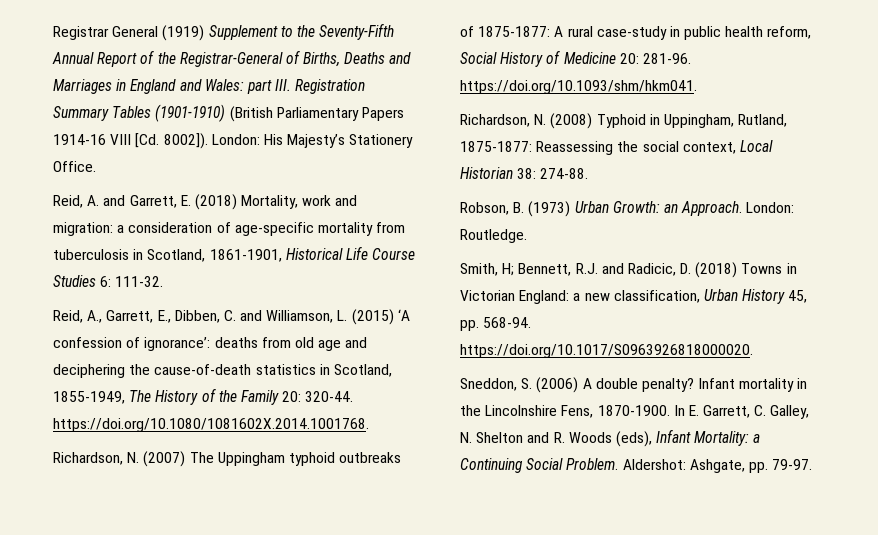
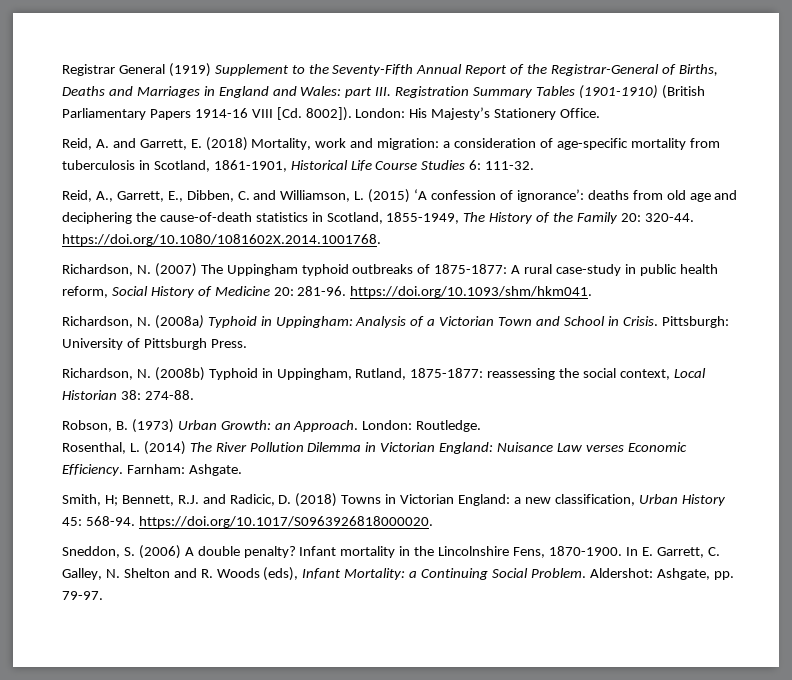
[550,113,593,129] (2008) -> [154,315,729,329] [62,338,247,350] [62,367,205,381] (2008a) Typhoid in Uppingham: Analysis of a Victorian Town and School in Crisis. Pittsburgh: University of Pittsburgh Press. // Richardson, N. (2008b)
[536,141,614,155] Reassessing -> [487,368,556,380] reassessing
(527, 236) none -> [62,441,687,455] [62,464,242,476] // Rosenthal, L. (2014) The River Pollution Dilemma in Victorian England: Nuisance Law verses Economic Efficiency. Farnham: Ashgate.
[788,290,808,303] [460,320,479,331] 45, pp. -> [62,517,82,526] 45:

